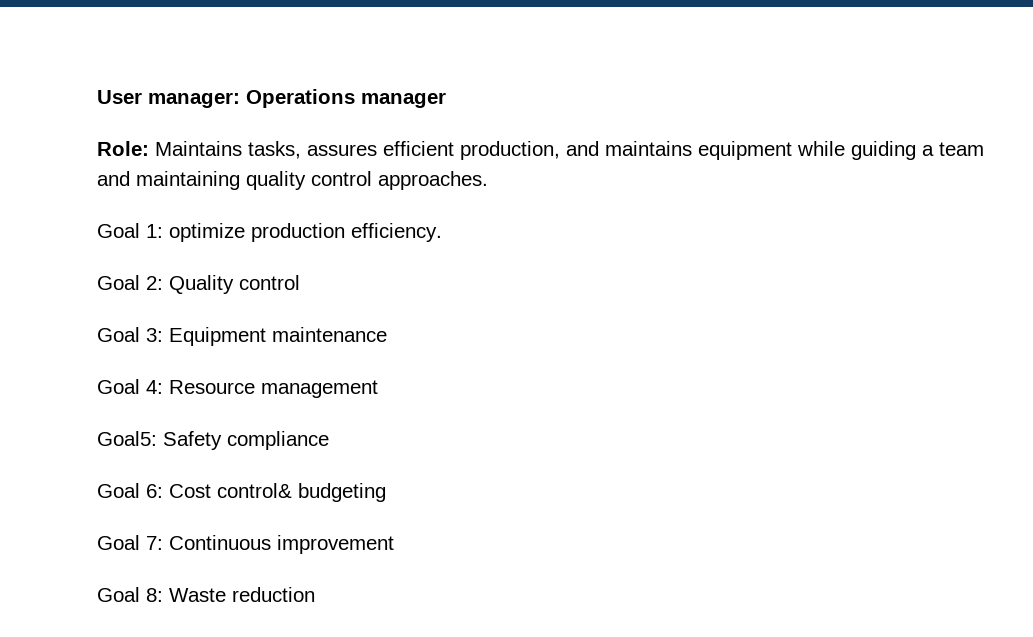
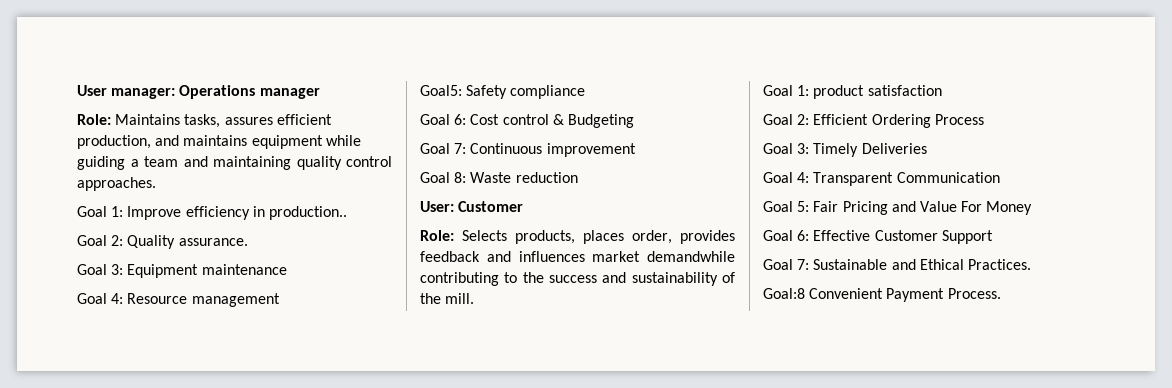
[169,223,442,242] optimize production efficiency. -> [127,206,347,220] Improve efficiency in production..
[239,275,300,290] control -> [178,238,248,246] assurance.
[217,483,386,502] control& budgeting -> [502,114,634,128] control & Budgeting
(315, 594) none -> [420,201,524,212] [420,230,735,244] [420,251,735,262] [420,272,735,286] [420,293,475,304] [763,85,942,99] [763,114,984,128] [763,143,927,157] [763,172,1000,186] [763,201,1033,215] [763,230,993,244] [763,259,1031,270] [763,288,1001,302] // User: Customer // Role: Selects products, places order, provides feedback and influences market demandwhile contributing to the success and sustainability of the mill. // Goal 1: product satisfaction // Goal 2: Efficient Ordering Process // Goal 3: Timely Deliveries // Goal 4: Transparent Communication // Goal 5: Fair Pricing and Value For Money // Goal 6: Effective Customer Support // Goal 7: Sustainable and Ethical Practices. // Goal:8 Convenient Payment Process.

